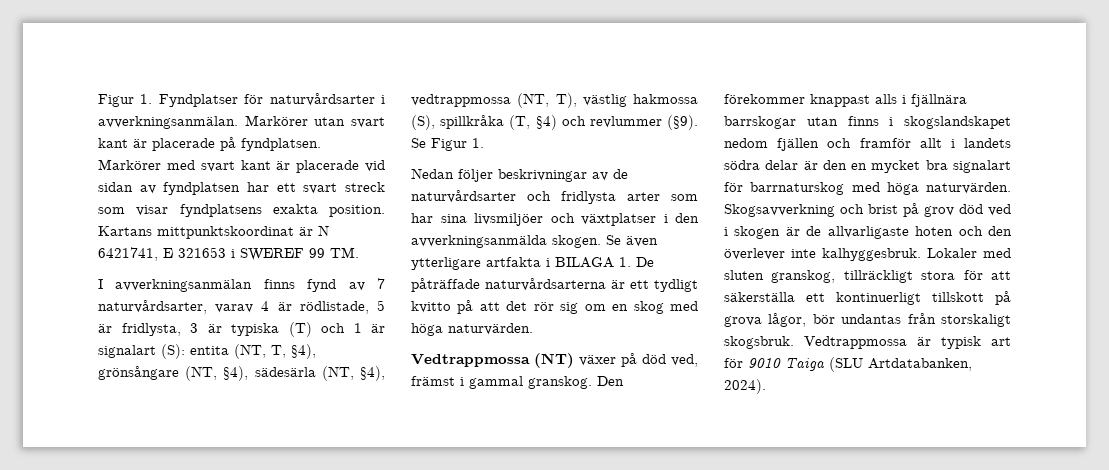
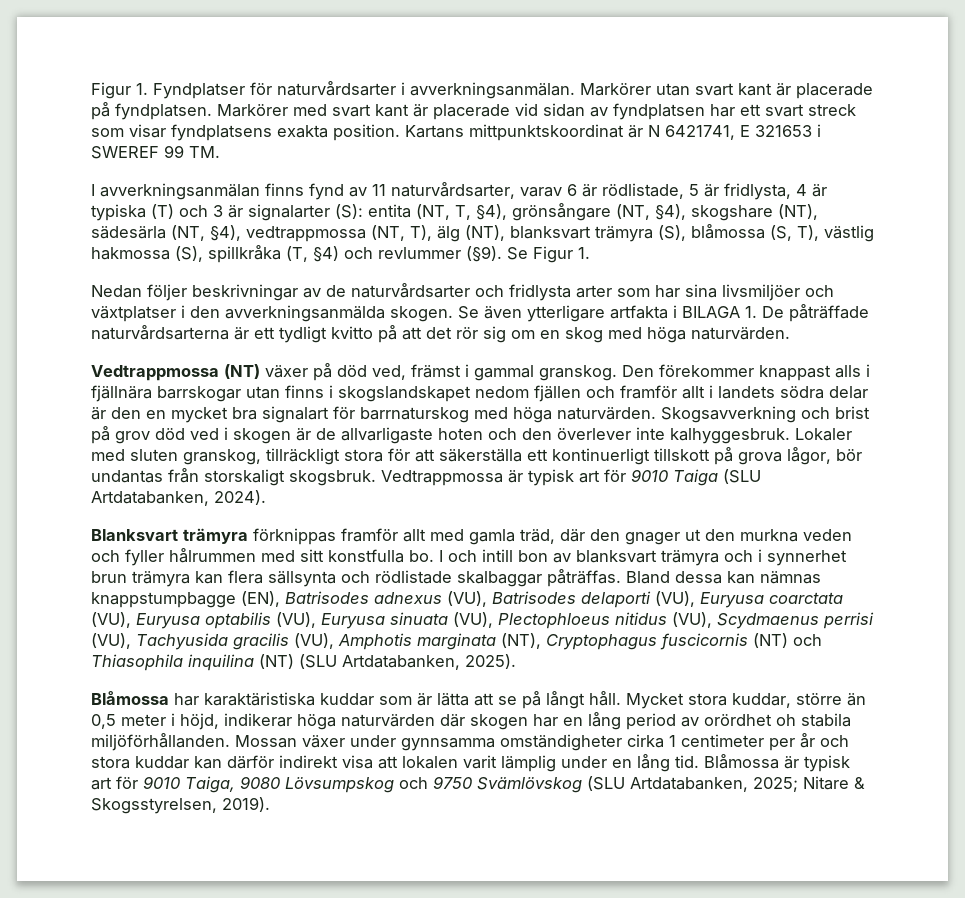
[377,278,385,289] 7 -> [372,184,386,196] 11
[261,301,270,311] 4 -> [567,184,577,196] 6
[190,323,198,333] 3 -> [796,184,807,196] 4
[353,323,385,333] [98,345,156,358] 1 är signalart -> [213,204,330,221] 3 är signalarter
(249, 373) none -> [691,204,818,221] skogshare (NT),
(577, 100) none -> [437,224,819,242] älg (NT), blanksvart trämyra (S), blåmossa (S, T),
(766, 386) none -> [91,528,852,545] [91,548,847,566] [91,569,821,587] [91,591,843,608] [91,612,874,629] [91,633,822,650] [91,654,516,671] [91,691,866,709] [91,712,851,730] [91,733,849,751] [91,754,850,772] [91,776,865,793] [91,797,270,814] // Blanksvart trämyra förknippas framför allt med gamla träd, där den gnager ut den murkna veden och fyller hålrummen med sitt konstfulla bo. I och intill bon av blanksvart trämyra och i synnerhet brun trämyra kan flera sällsynta och rödlistade skalbaggar påträffas. Bland dessa kan nämnas knappstumpbagge (EN), Batrisodes adnexus (VU), Batrisodes delaporti (VU), Euryusa coarctata (VU), Euryusa optabilis (VU), Euryusa sinuata (VU), Plectophloeus nitidus (VU), Scydmaenus perrisi (VU), Tachyusida gracilis (VU), Amphotis marginata (NT), Cryptophagus fuscicornis (NT) och Thiasophila inquilina (NT) (SLU Artdatabanken, 2025). // Blåmossa har karaktäristiska kuddar som är lätta att se på långt håll. Mycket stora kuddar, större än 0,5 meter i höjd, indikerar höga naturvärden där skogen har en lång period av orördhet oh stabila miljöförhållanden. Mossan växer under gynnsamma omständigheter cirka 1 centimeter per år och stora kuddar kan därför indirekt visa att lokalen varit lämplig under en lång tid. Blåmossa är typisk art för 9010 Taiga, 9080 Lövsumpskog och 9750 Svämlövskog (SLU Artdatabanken, 2025; Nitare & Skogsstyrelsen, 2019).

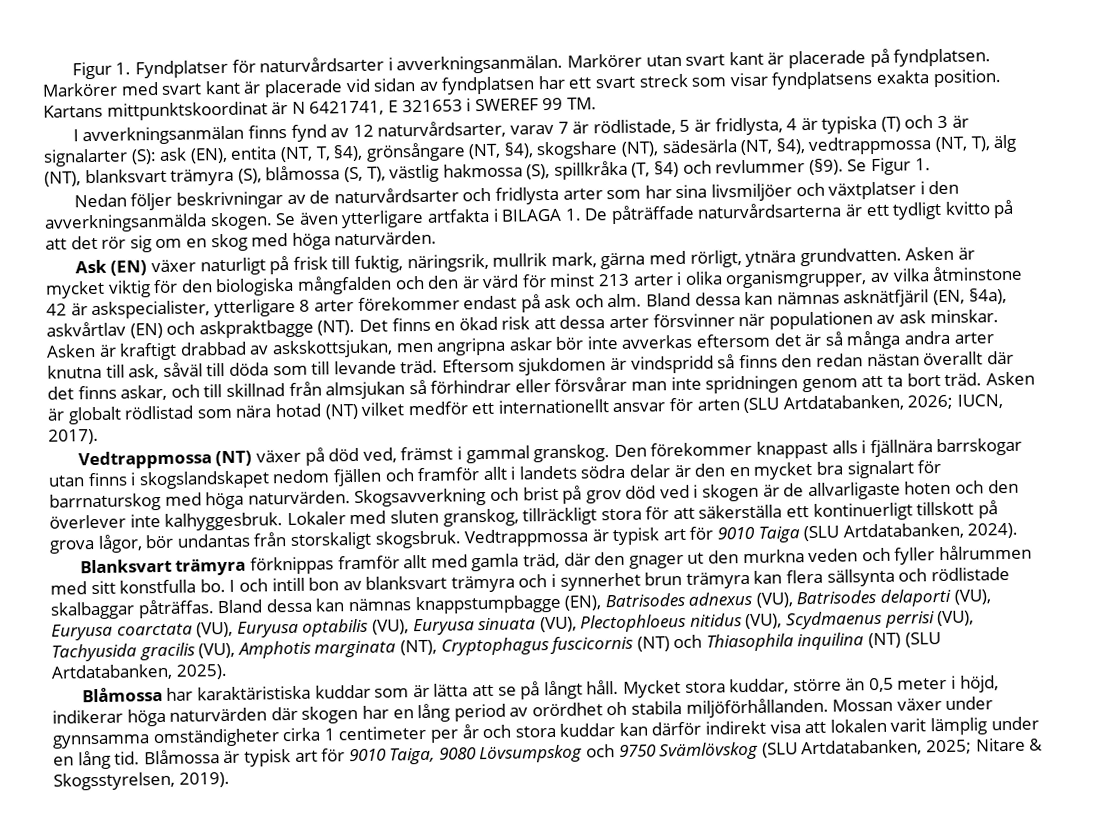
[372,184,386,196] 11 -> [352,124,374,138] 12
[567,184,577,196] 6 -> [557,121,569,134] 7
(363, 211) none -> [159,147,228,164] ask (EN),
(790, 333) none -> [74,246,975,276] [45,265,1023,299] [46,287,1007,320] [46,309,999,339] [46,330,994,361] [47,350,1014,380] [47,371,1035,401] [47,394,1004,425] [48,428,99,445] // Ask (EN) växer naturligt på frisk till fuktig, näringsrik, mullrik mark, gärna med rörligt, ytnära grundvatten. Asken är mycket viktig för den biologiska mångfalden och den är värd för minst 213 arter i olika organismgrupper, av vilka åtminstone 42 är askspecialister, ytterligare 8 arter förekommer endast på ask och alm. Bland dessa kan nämnas asknätfjäril (EN, §4a), askvårtlav (EN) och askpraktbagge (NT). Det finns en ökad risk att dessa arter försvinner när populationen av ask minskar. Asken är kraftigt drabbad av askskottsjukan, men angripna askar bör inte avverkas eftersom det är så många andra arter knutna till ask, såväl till döda som till levande träd. Eftersom sjukdomen är vindspridd så finns den redan nästan överallt där det finns askar, och till skillnad från almsjukan så förhindrar eller försvårar man inte spridningen genom att ta bort träd. Asken är globalt rödlistad som nära hotad (NT) vilket medför ett internationellt ansvar för arten (SLU Artdatabanken, 2026; IUCN, 2017).

